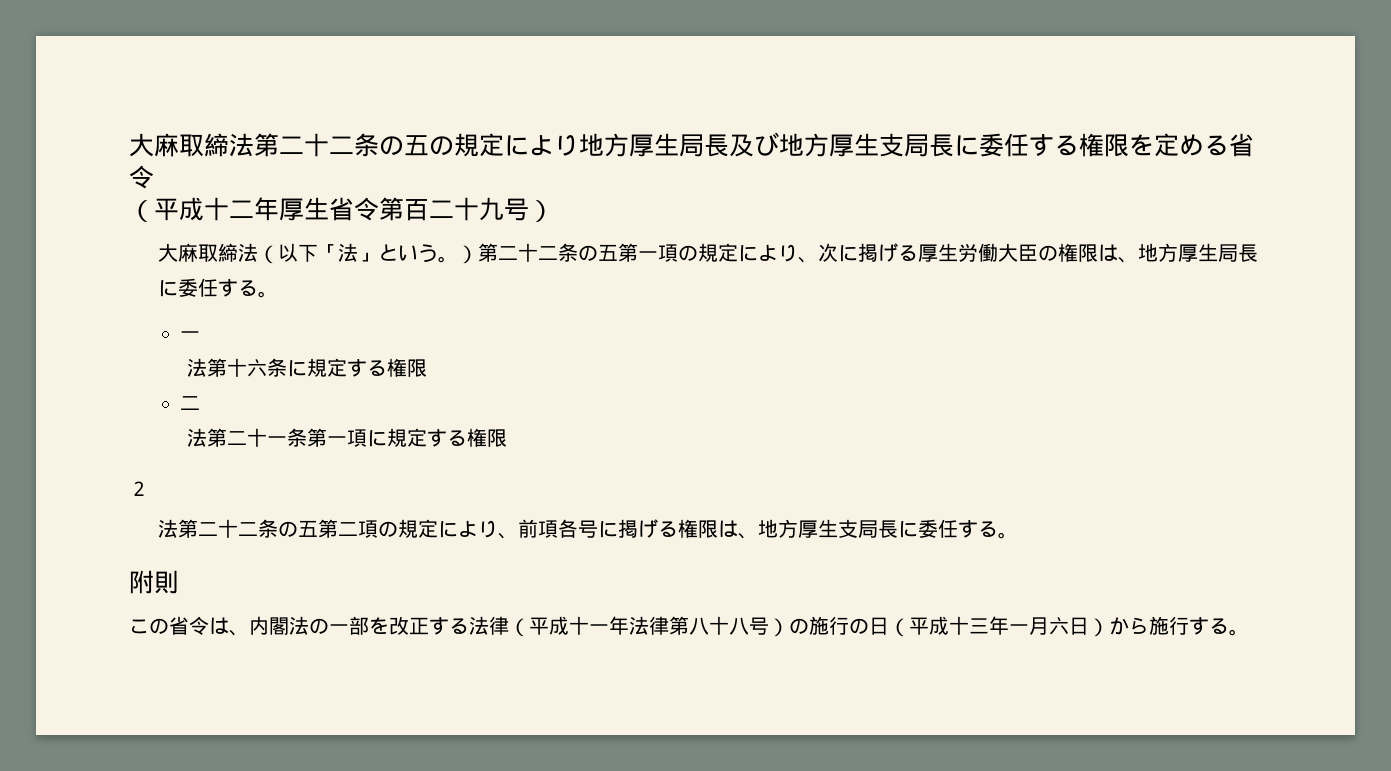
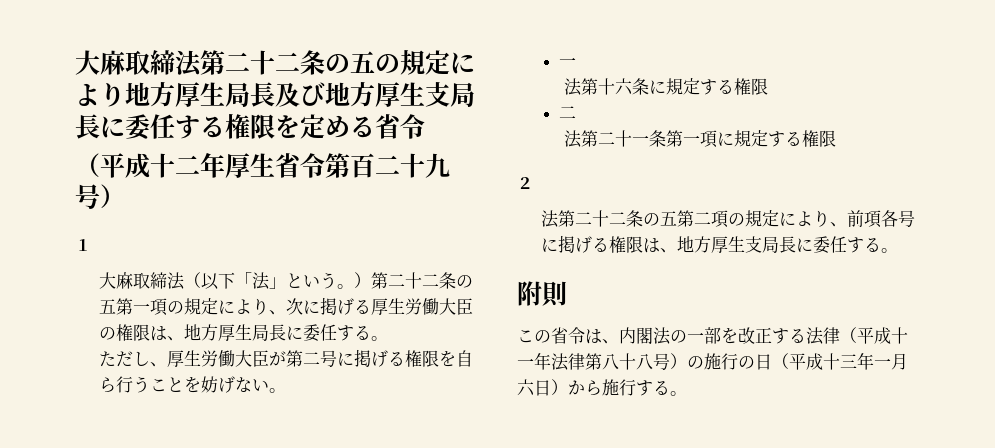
(554, 211) none -> [75,239,91,251] // １
(278, 294) none -> [98,349,473,367] [98,376,286,393] // ただし、厚生労働大臣が第二号に掲げる権限を自ら行うことを妨げない。

